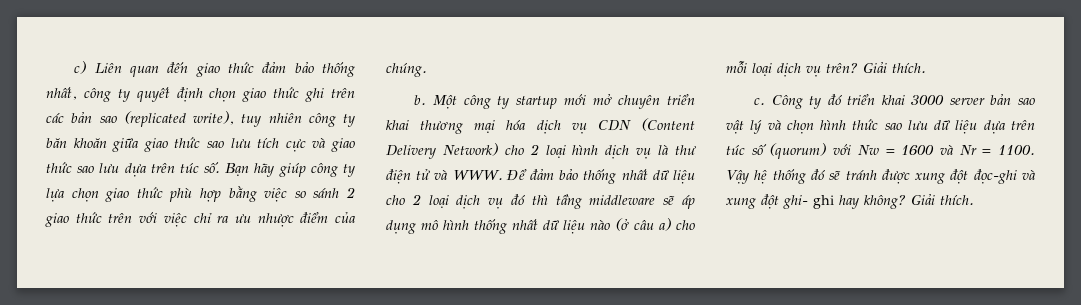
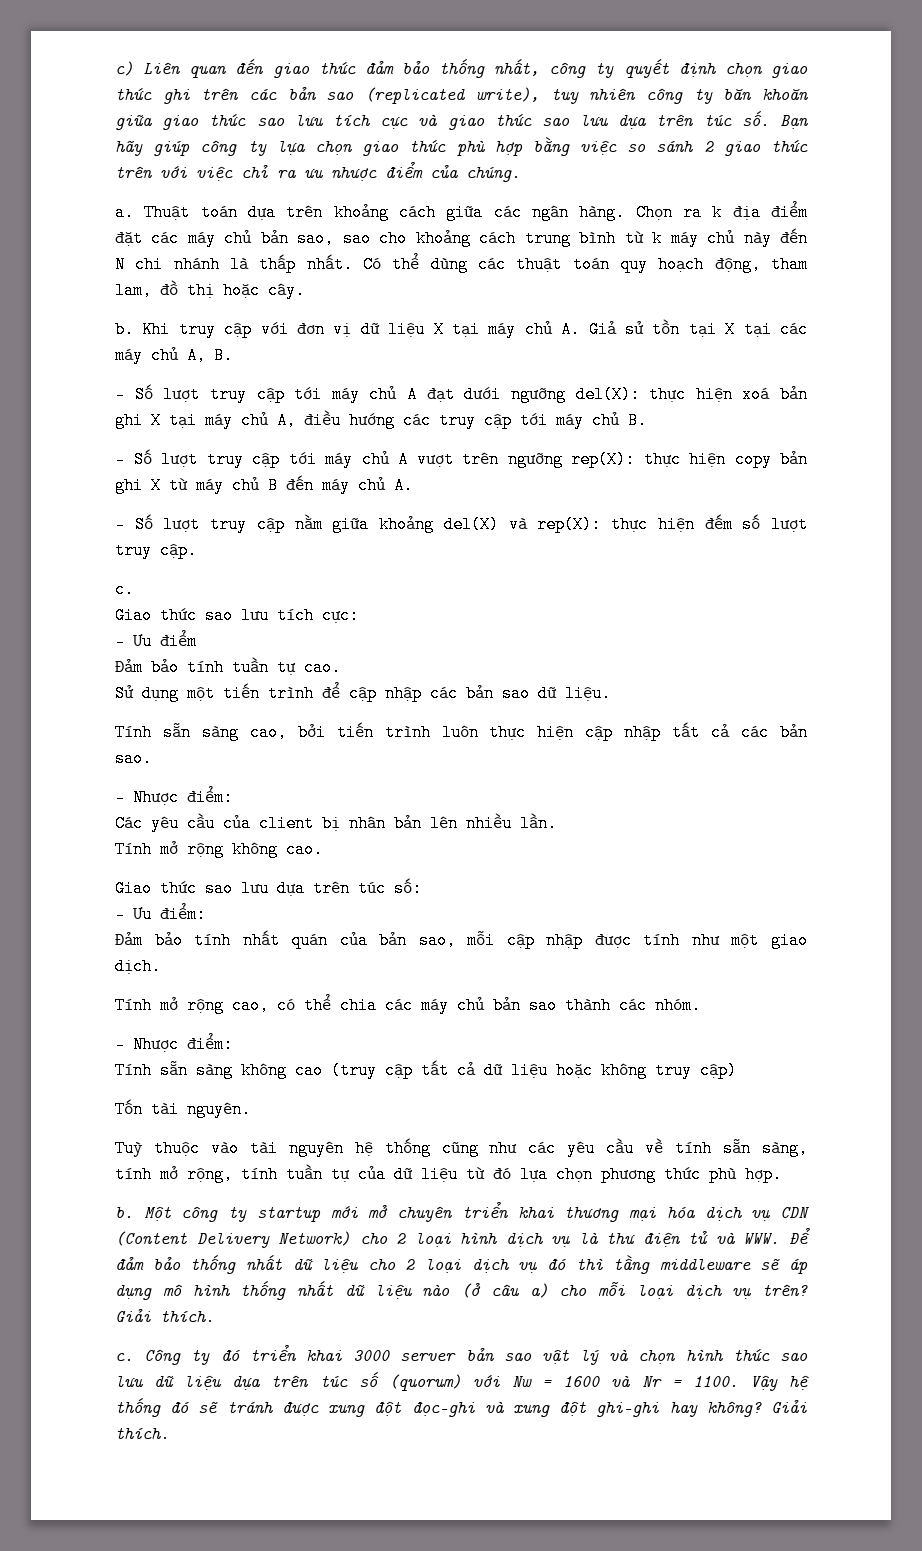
(427, 70) none -> [115,201,809,221] [115,228,809,247] [115,253,808,273] [115,280,305,299] [115,319,808,338] [115,347,233,364] [115,384,808,403] [115,410,647,429] [115,449,808,468] [115,475,413,494] [115,514,809,533] [115,542,197,559] [115,581,134,598] [115,607,359,624] [115,630,197,650] [115,657,341,676] [115,682,611,702] [115,722,808,741] [115,750,152,767] [115,786,233,806] [115,813,557,832] [115,841,323,858] [115,878,422,897] [115,903,206,923] [115,930,808,949] [115,958,161,975] [115,994,701,1014] [115,1033,233,1053] [115,1060,737,1079] [115,1099,251,1118] [115,1138,808,1157] [115,1164,782,1183] // a. Thuật toán dựa trên khoảng cách giữa các ngân hàng. Chọn ra k địa điểm đặt các máy chủ bản sao, sao cho khoảng cách trung bình từ k máy chủ này đến N chi nhánh là thấp nhất. Có thể dùng các thuật toán quy hoạch động, tham lam, đồ thị hoặc cây. // b. Khi truy cập với đơn vị dữ liệu X tại máy chủ A. Giả sử tồn tại X tại các máy chủ A, B. // - Số lượt truy cập tới máy chủ A đạt dưới ngưỡng del(X): thực hiện xoá bản ghi X tại máy chủ A, điều hướng các truy cập tới máy chủ B. // - Số lượt truy cập tới máy chủ A vượt trên ngưỡng rep(X): thực hiện copy bản ghi X từ máy chủ B đến máy chủ A. // - Số lượt truy cập nằm giữa khoảng del(X) và rep(X): thực hiện đếm số lượt truy cập. // c. // Giao thức sao lưu tích cực: // - Ưu điểm // Đảm bảo tính tuần tự cao. // Sử dụng một tiến trình để cập nhập các bản sao dữ liệu. // Tính sẵn sàng cao, bởi tiến trình luôn thực hiện cập nhập tất cả các bản sao. // - Nhược điểm: // Các yêu cầu của client bị nhân bản lên nhiều lần. // Tính mở rộng không cao. // Giao thức sao lưu dựa trên túc số: // - Ưu điểm: // Đảm bảo tính nhất quán của bản sao, mỗi cập nhập được tính như một giao dịch. // Tính mở rộng cao, có thể chia các máy chủ bản sao thành các nhóm. // - Nhược điểm: // Tính sẵn sàng không cao (truy cập tất cả dữ liệu hoặc không truy cập) // Tốn tài nguyên. // Tuỳ thuộc vào tài nguyên hệ thống cũng như các yêu cầu về tính sẵn sàng, tính mở rộng, tính tuần tự của dữ liệu từ đó lựa chọn phương thức phù hợp.
[783,195,834,209] ghi- ghi -> [596,1402,660,1417] ghi-ghi

